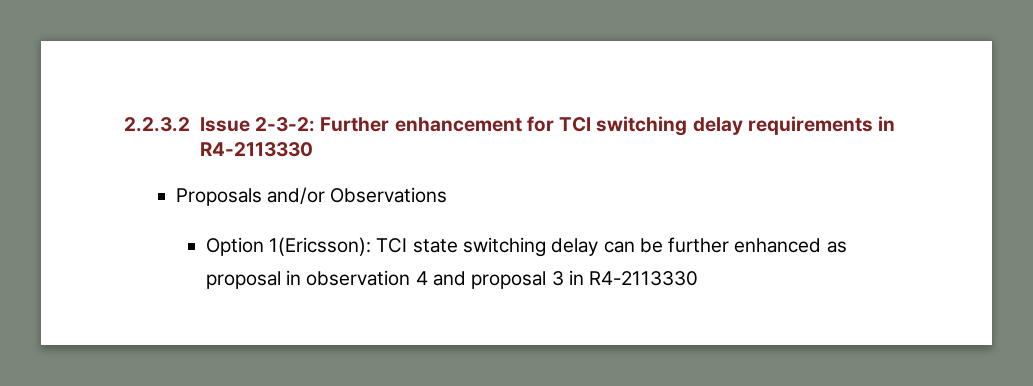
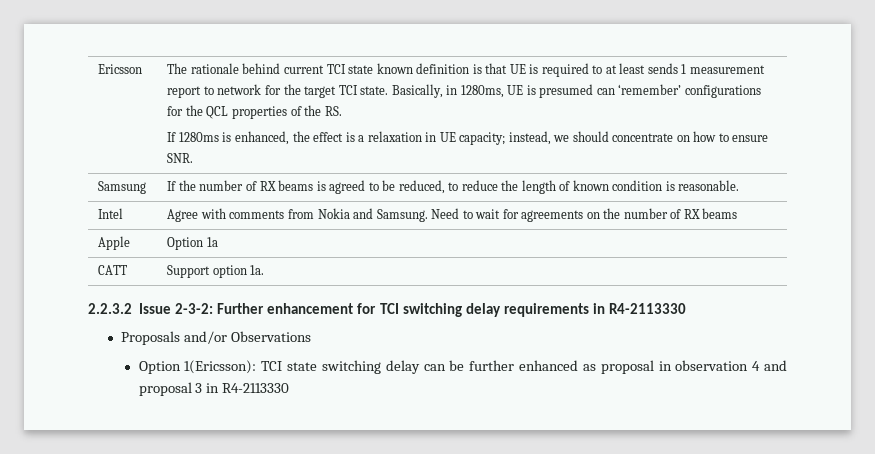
(124, 124) none -> [98,64,143,74] [167,63,765,77] [167,84,761,98] [167,105,342,119] [167,131,769,145] [167,153,194,163] [98,181,147,194] [167,180,740,194] [98,208,124,219] [167,208,738,222] [98,236,131,250] [167,237,218,250] [98,265,128,275] [167,265,265,278] Ericsson | The rationale behind current TCI state known definition is that UE is required to at least sends 1 measurement report to network for the target TCI state. Basically, in 1280ms, UE is presumed can ‘remember’ configurations for the QCL properties of the RS. // If 1280ms is enhanced, the effect is a relaxation in UE capacity; instead, we should concentrate on how to ensure SNR. // Samsung | If the number of RX beams is agreed to be reduced, to reduce the length of known condition is reasonable. // Intel | Agree with comments from Nokia and Samsung. Need to wait for agreements on the number of RX beams // Apple | Option 1a // CATT | Support option 1a. //

